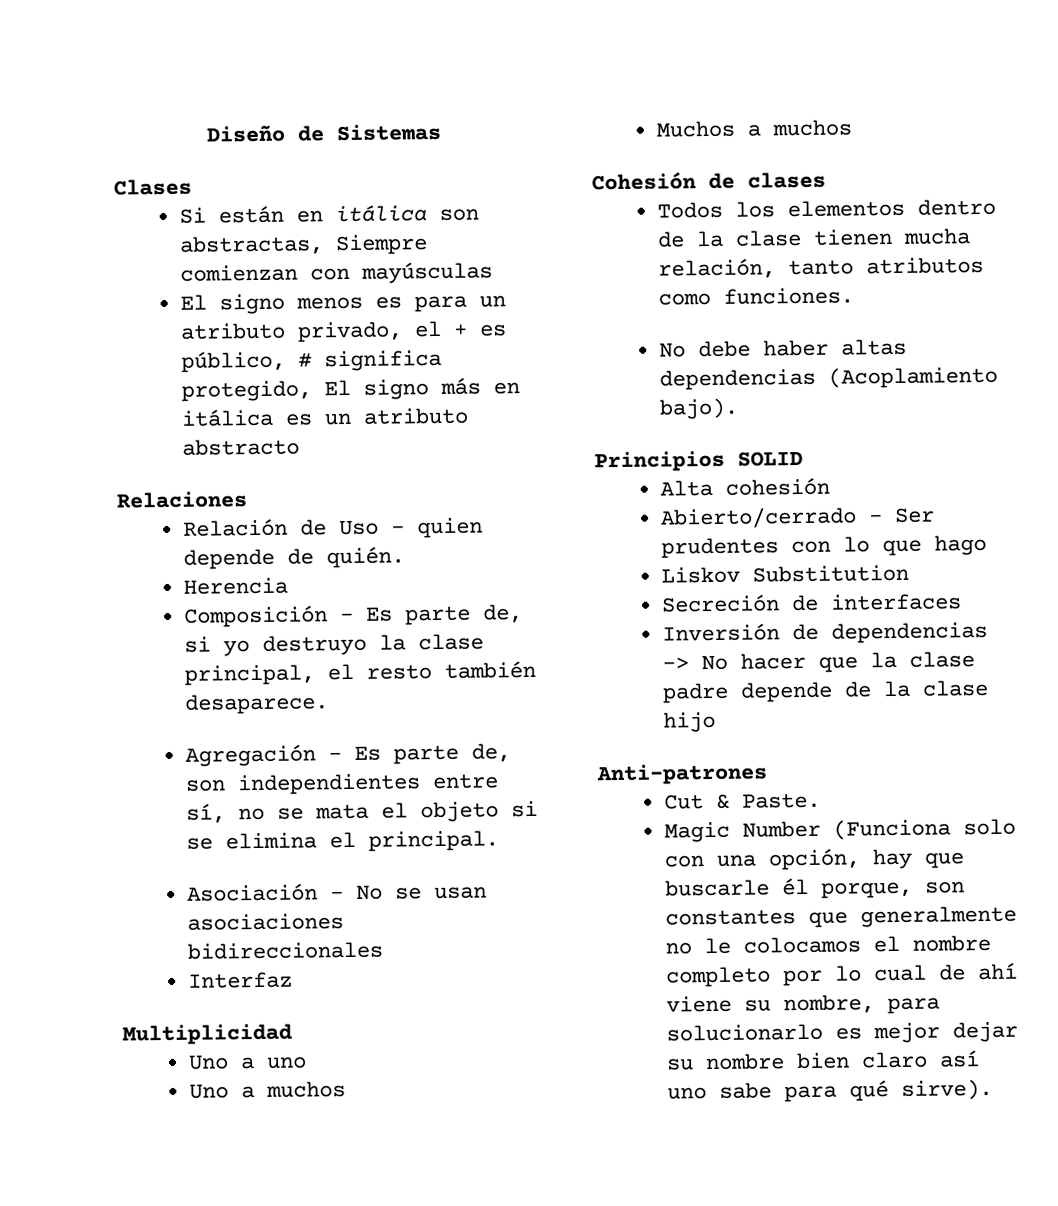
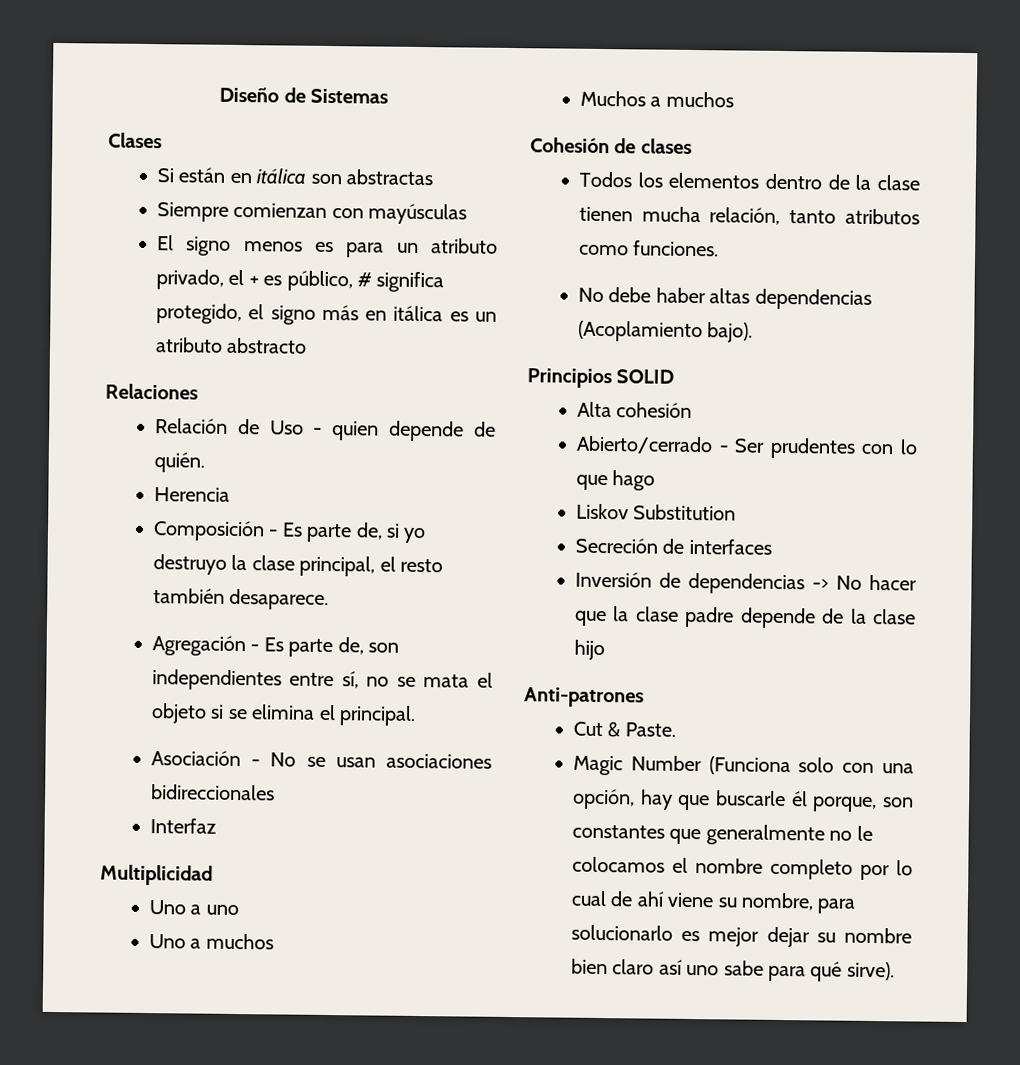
[179,235,325,256] abstractas, -> [345,169,433,186] abstractas //
[324,379,352,396] El -> [248,304,265,320] el

